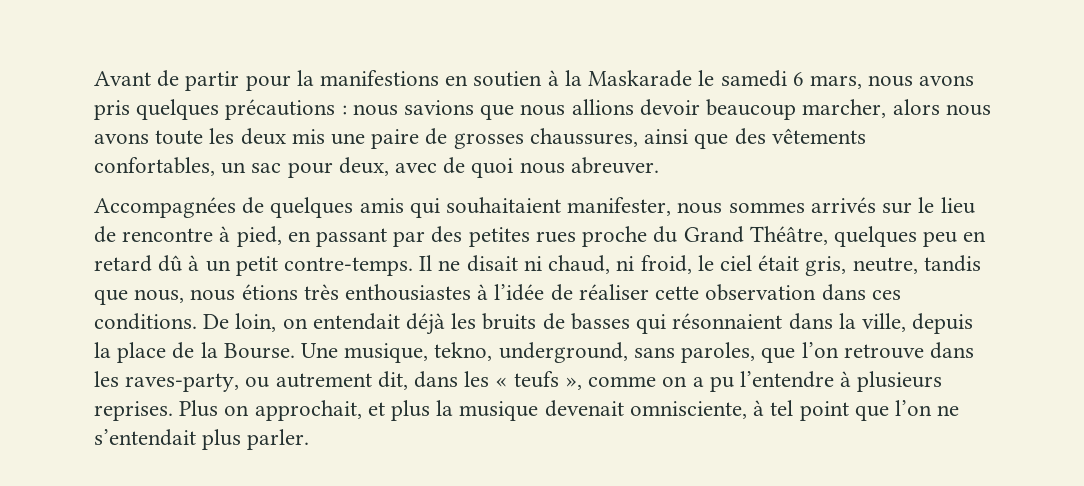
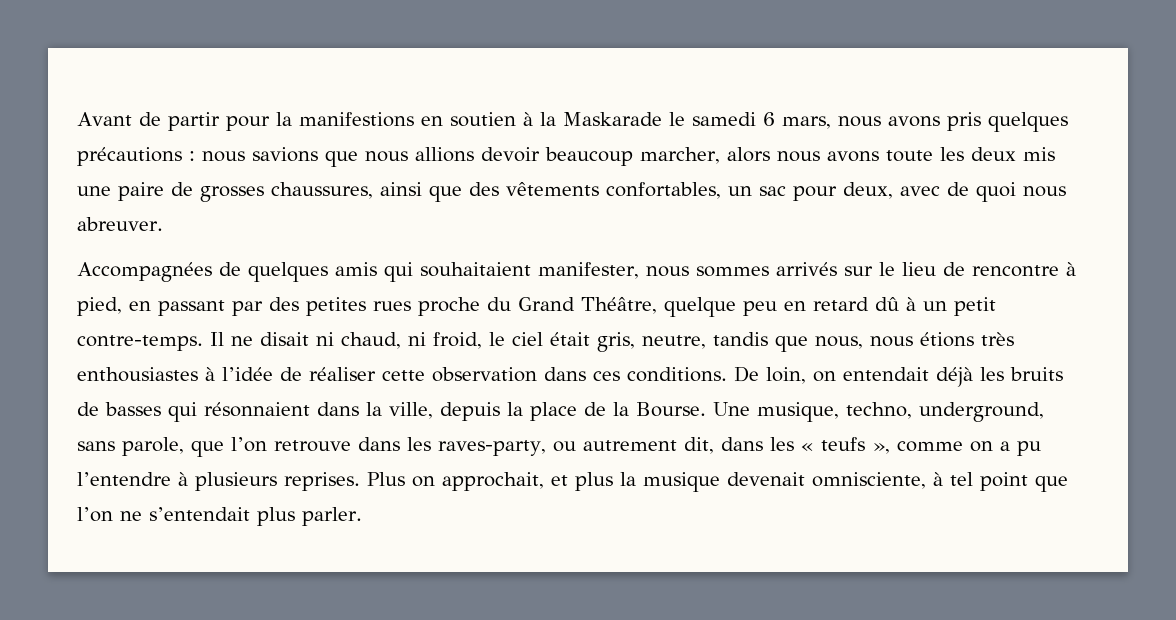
[833,226,917,247] quelques -> [664,297,736,317] quelque
[434,342,493,361] tekno, -> [846,402,912,419] techno,
[681,342,756,363] paroles, -> [122,437,184,456] parole,

